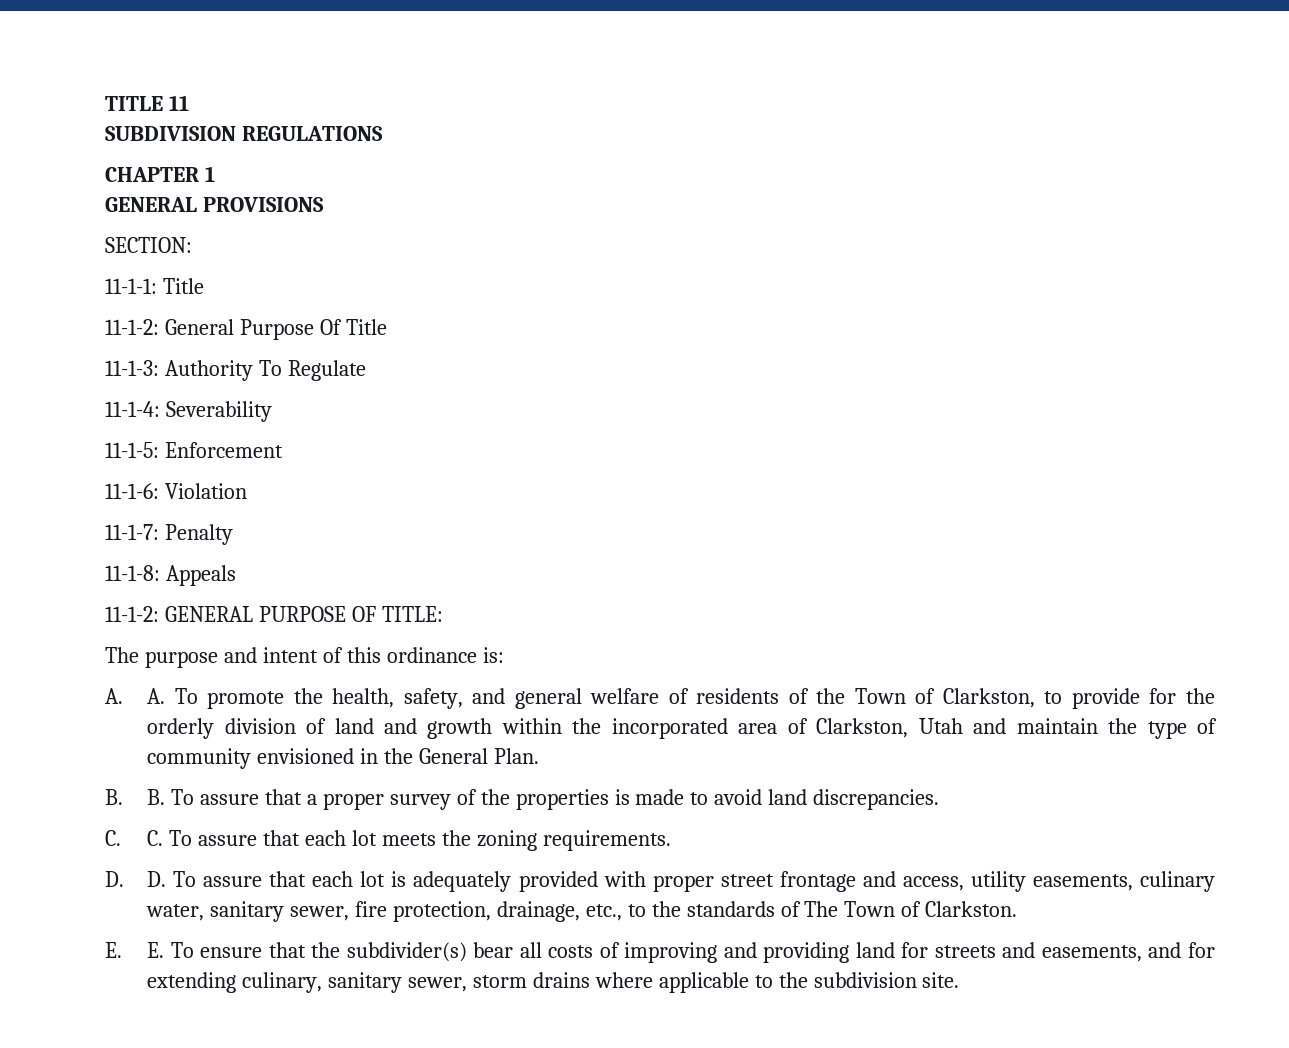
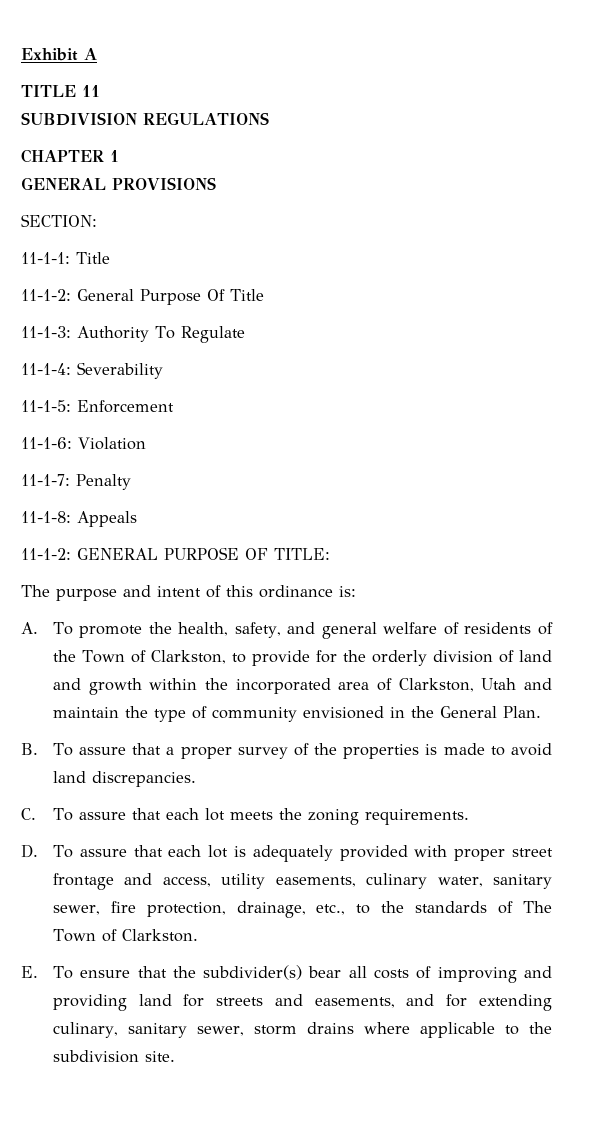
(105, 103) none -> [21,48,97,61] Exhibit A //
[147,688,166,704] A. -> (38, 628) none
[147,789,166,805] B. -> (38, 749) none
[147,830,164,846] C. -> (36, 814) none
[147,871,167,887] D. -> (38, 851) none
[147,942,165,958] E. -> (38, 972) none

